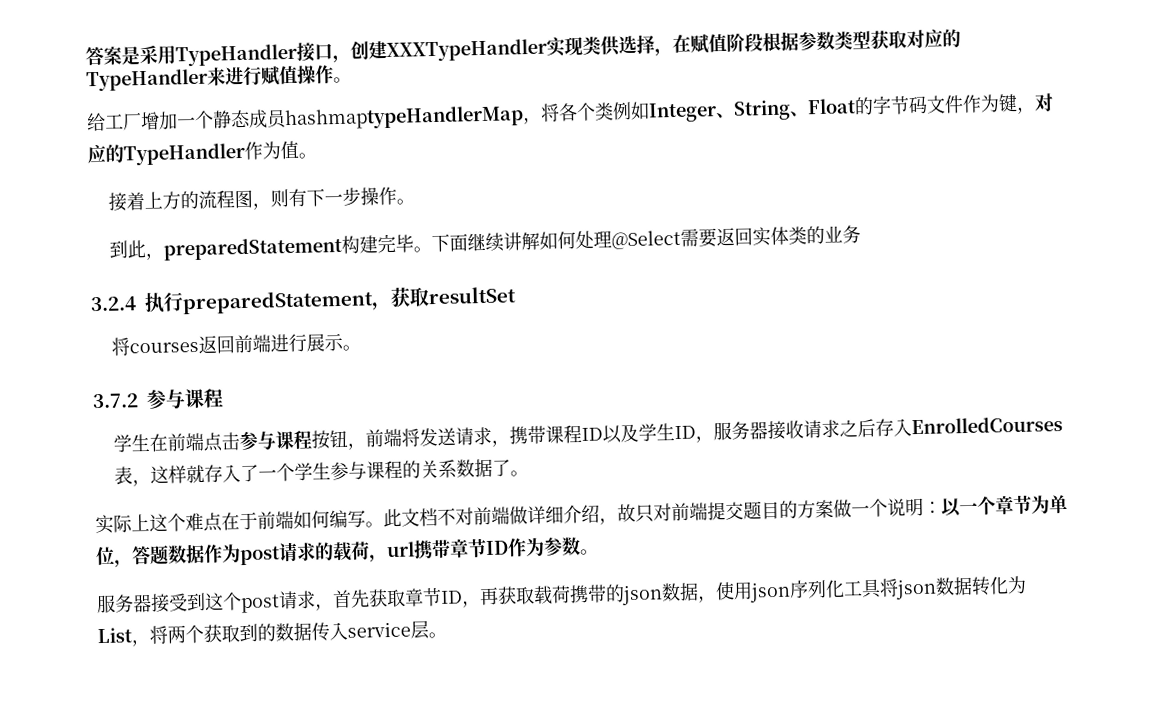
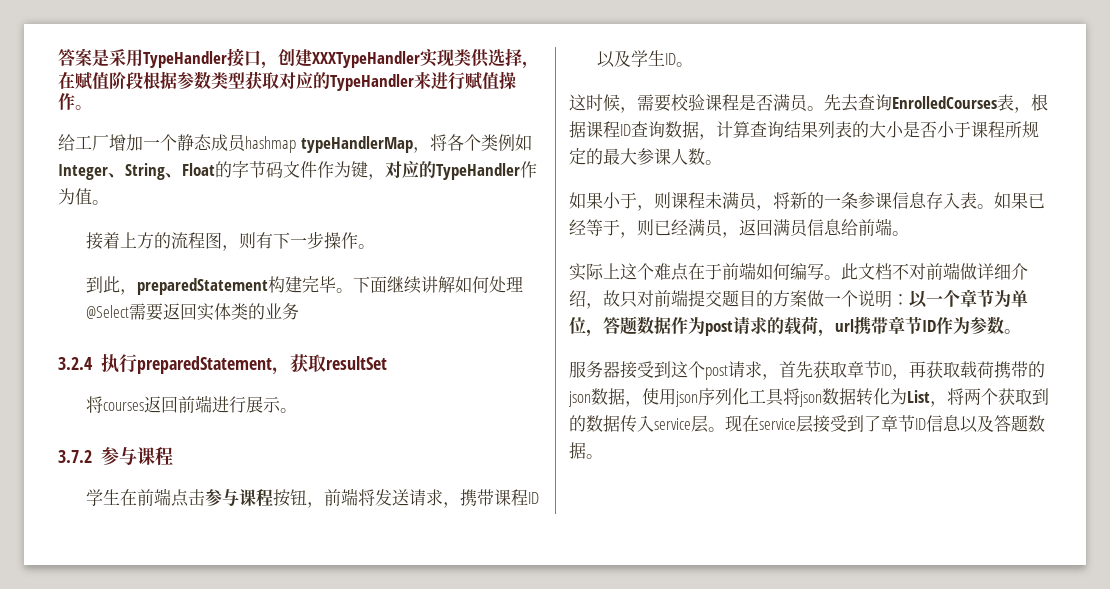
[284,105,524,131] hashmaptypeHandlerMap -> [245,136,413,153] hashmap typeHandlerMap
[695,415,1064,443] [114,458,512,487] ，服务器接收请求之后存入EnrolledCourses表，这样就存入了一个学生参与课程的关系数据了 -> [675,62,693,67] [569,94,1048,113] [569,121,1039,140] [569,148,722,165] [569,192,1045,211] [569,218,892,238] 。 // 这时候，需要校验课程是否满员。先去查询EnrolledCourses表，根据课程ID查询数据，计算查询结果列表的大小是否小于课程所规定的最大参课人数。 // 如果小于，则课程未满员，将新的一条参课信息存入表。如果已经等于，则已经满员，返回满员信息给前端
(447, 635) none -> [725,415,1045,433] [569,442,603,459] 现在service层接受到了章节ID信息以及答题数据。

